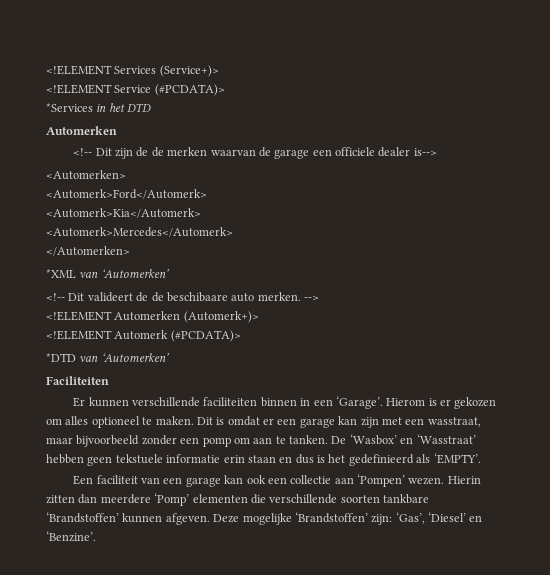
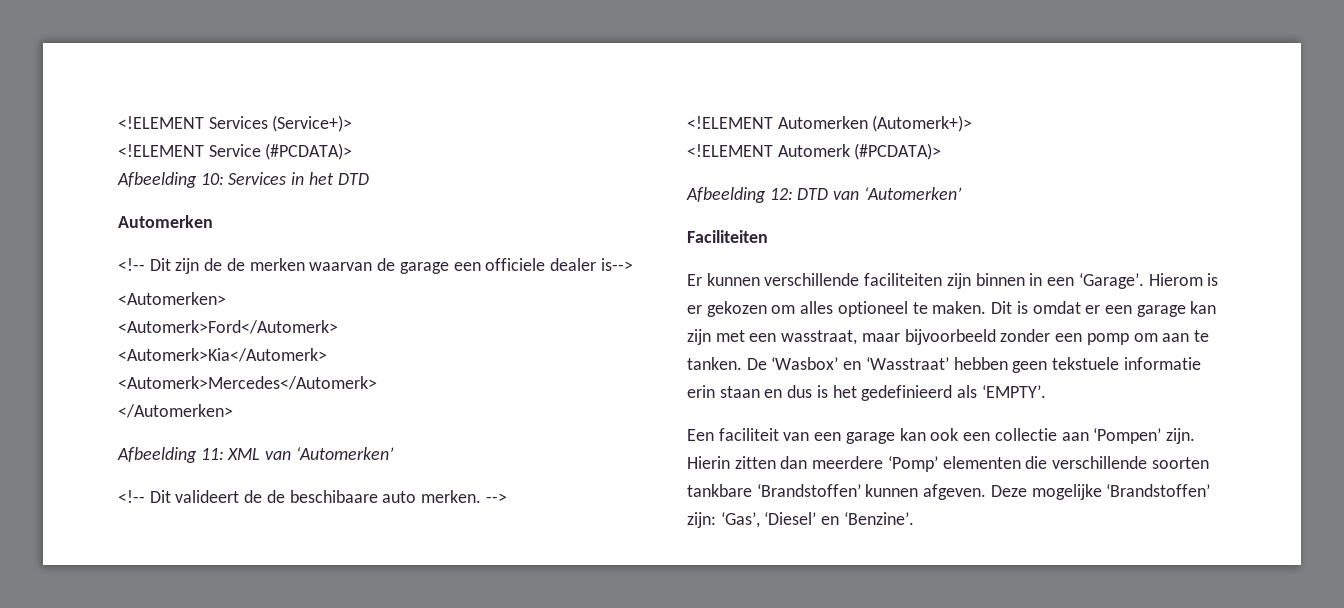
[46,103,93,112] *Services -> [117,172,287,188] Afbeelding 10: Services
[46,269,76,278] *XML -> [117,447,261,463] Afbeelding 11: XML
[46,353,76,362] *DTD -> [686,187,829,203] Afbeelding 12: DTD
(258, 401) none -> [946,273,971,289] zijn
[408,477,445,485] wezen. -> [1165,428,1195,444] zijn.

